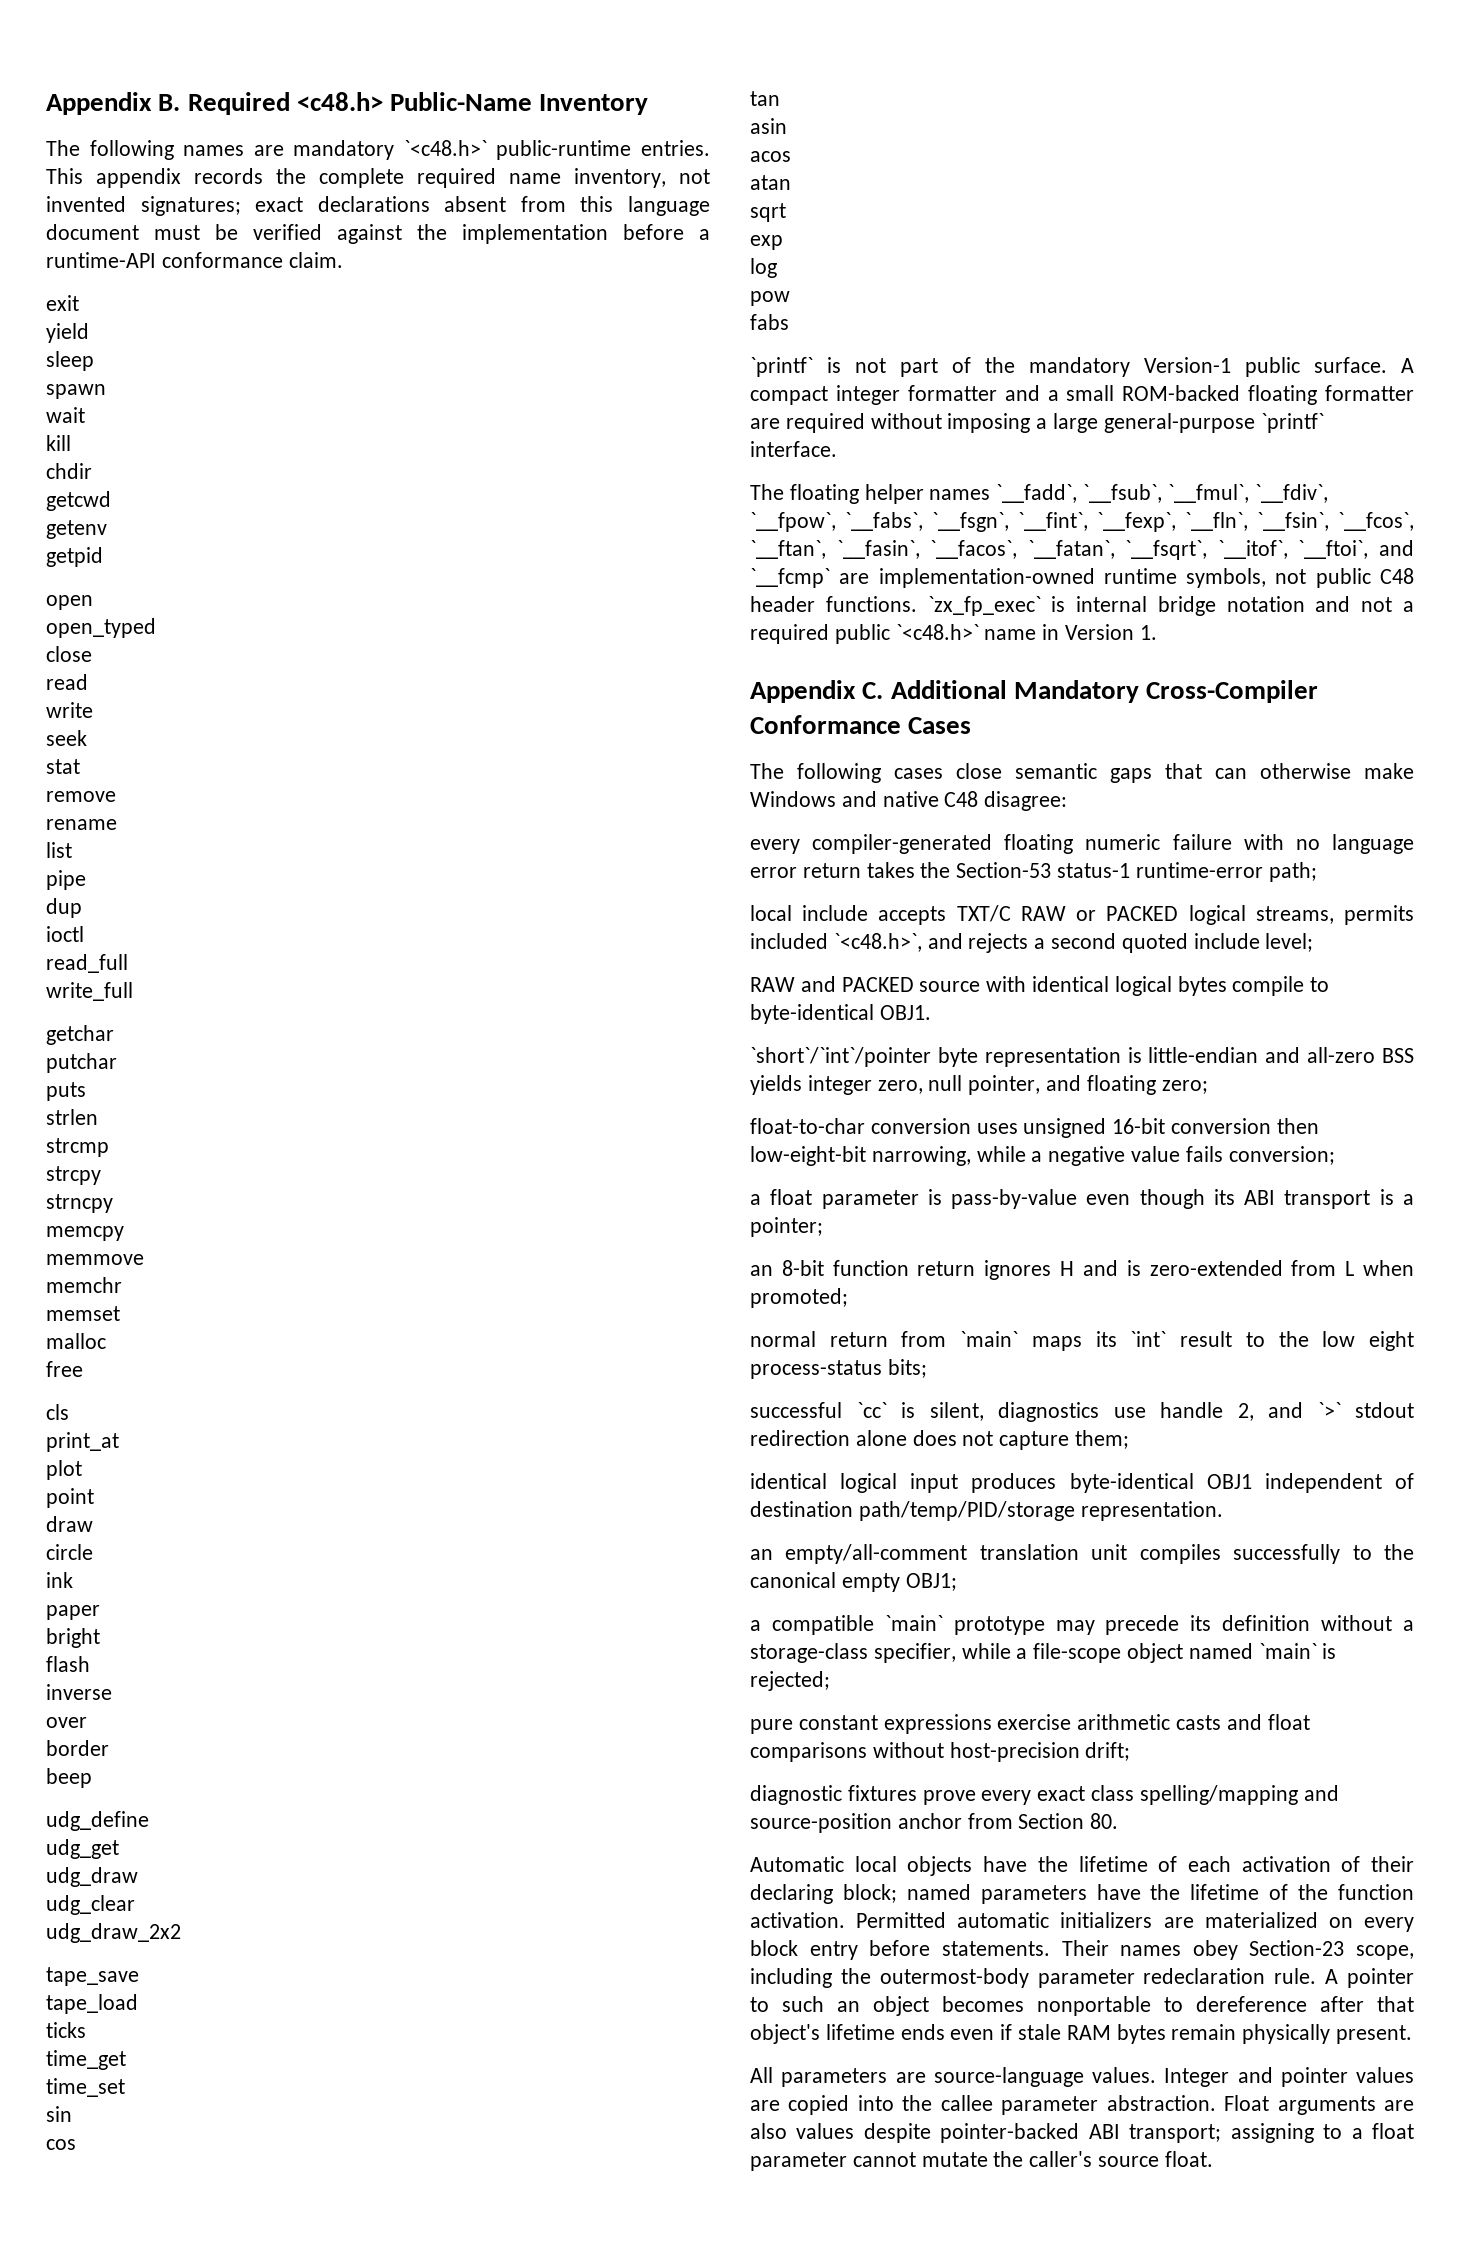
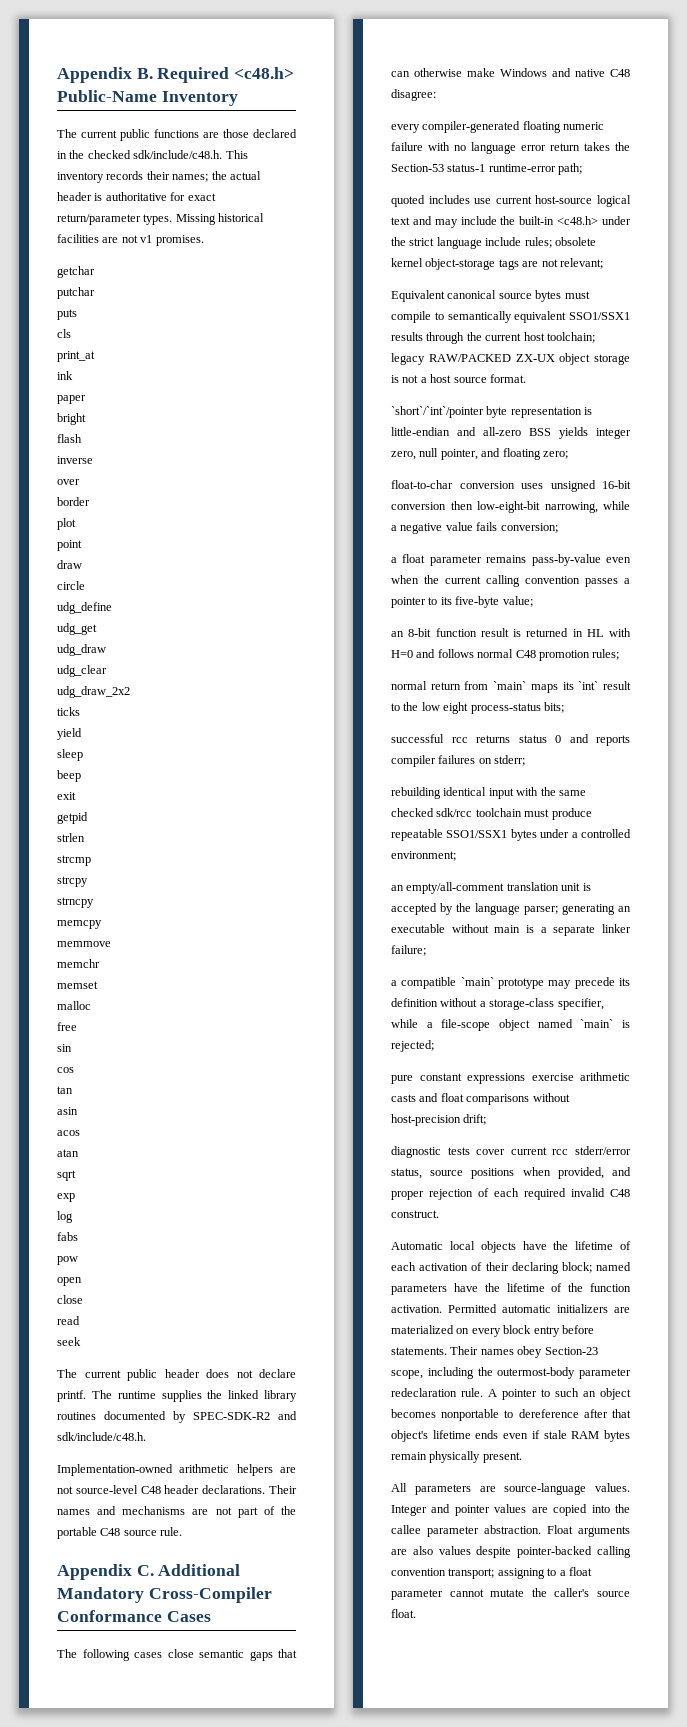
[89,140,710,160] [46,168,710,188] [46,196,710,216] [46,224,710,244] [46,252,343,268] [46,295,79,311] [46,323,89,343] [46,351,94,371] [46,384,106,399] [46,407,85,423] [46,435,71,451] [46,463,92,479] [46,491,111,511] [46,520,107,539] [46,547,103,567] [46,595,93,610] [46,618,156,638] [46,646,92,662] [46,674,88,690] [46,702,93,718] [46,730,87,746] [46,759,80,774] [46,791,116,802] [46,819,117,830] [46,842,72,858] [46,870,86,890] [46,898,82,918] [46,926,84,942] [46,954,128,973] [46,982,133,1001] [46,1025,114,1045] [46,1053,117,1073] [46,1082,86,1101] following names are mandatory `<c48.h>` public-runtime entries. This appendix records the complete required name inventory, not invented signatures; exact declarations absent from this language document must be verified against the implementation before a runtime-API conformance claim. // exit // yield // sleep // spawn // wait // kill // chdir // getcwd // getenv // getpid // open // open_typed // close // read // write // seek // stat // remove // rename // list // pipe // dup // ioctl // read_full // write_full // getchar // putchar // puts -> [81,129,297,141] [57,150,248,159] [57,171,261,183] [57,192,216,201] [57,213,265,225] [57,234,204,246] [57,266,95,278] [57,287,95,299] [57,309,77,320] [57,329,71,338] [57,351,95,362] [57,371,73,380] [57,395,86,404] [57,413,86,425] [57,434,82,443] [57,456,93,464] [57,479,80,485] [57,497,90,506] [57,518,76,530] [57,540,82,551] [57,560,82,569] [57,581,85,590] [57,602,112,614] [57,623,97,635] [57,644,106,656] [57,665,107,677] [57,686,130,698] [57,707,80,716] [57,728,82,740] [57,749,83,761] [57,770,81,782] [57,792,76,800] [57,812,88,824] current public functions are those declared in the checked sdk/include/c48.h. This inventory records their names; the actual header is authoritative for exact return/parameter types. Missing historical facilities are not v1 promises. // getchar // putchar // puts // cls // print_at // ink // paper // bright // flash // inverse // over // border // plot // point // draw // circle // udg_define // udg_get // udg_draw // udg_clear // udg_draw_2x2 // ticks // yield // sleep // beep // exit // getpid
[46,1404,69,1420] [46,1432,119,1452] [46,1460,82,1480] [46,1488,94,1508] [46,1516,93,1532] [46,1544,93,1560] [46,1572,73,1588] [46,1605,100,1620] [46,1628,100,1648] [46,1656,90,1672] [46,1684,112,1700] [46,1717,87,1728] [46,1740,109,1756] [46,1768,92,1788] [46,1811,149,1831] [46,1839,119,1859] [46,1867,138,1887] [46,1895,135,1915] [46,1923,181,1943] [46,1967,139,1986] [46,1994,138,2014] [46,2022,86,2038] [46,2050,126,2070] [46,2078,125,2097] // cls // print_at // plot // point // draw // circle // ink // paper // bright // flash // inverse // over // border // beep // udg_define // udg_get // udg_draw // udg_clear // udg_draw_2x2 // tape_save // tape_load // ticks // time_get // time_set -> (77, 1026) none
(777, 268) none -> [57,1232,78,1241] // fabs
[750,314,789,330] [750,357,1414,377] [750,385,1414,405] [750,413,1324,433] [750,441,837,457] [750,484,1328,504] [750,512,1414,532] [750,540,1414,560] [750,568,1414,588] [750,596,1414,616] [750,624,1157,644] fabs // `printf` is not part of the mandatory Version-1 public surface. A compact integer formatter and a small ROM-backed floating formatter are required without imposing a large general-purpose `printf` interface. // The floating helper names `__fadd`, `__fsub`, `__fmul`, `__fdiv`, `__fpow`, `__fabs`, `__fsgn`, `__fint`, `__fexp`, `__fln`, `__fsin`, `__fcos`, `__ftan`, `__fasin`, `__facos`, `__fatan`, `__fsqrt`, `__itof`, `__ftoi`, and `__fcmp` are implementation-owned runtime symbols, not public C48 header functions. `zx_fp_exec` is internal bridge notation and not a required public `<c48.h>` name in Version 1. -> [57,1277,82,1286] [57,1295,83,1304] [57,1316,80,1325] [57,1337,81,1346] [57,1369,296,1381] [57,1390,297,1402] [57,1411,297,1423] [57,1432,146,1441] [57,1464,296,1476] [57,1485,297,1494] [57,1506,296,1518] [57,1527,183,1539] open // close // read // seek // The current public header does not declare printf. The runtime supplies the linked library routines documented by SPEC-SDK-R2 and sdk/include/c48.h. // Implementation-owned arithmetic helpers are not source-level C48 header declarations. Their names and mechanisms are not part of the portable C48 source rule.
[750,905,1414,925] [750,933,1314,953] [750,976,1330,996] [750,1004,931,1024] local include accepts TXT/C RAW or PACKED logical streams, permits included `<c48.h>`, and rejects a second quoted include level; // RAW and PACKED source with identical logical bytes compile to byte-identical OBJ1. -> [391,195,631,207] [391,216,631,228] [391,237,596,249] [391,258,603,270] [391,290,590,302] [391,311,630,323] [391,332,595,344] [391,353,630,365] [391,374,526,383] quoted includes use current host-source logical text and may include the built-in <c48.h> under the strict language include rules; obsolete kernel object-storage tags are not relevant; // Equivalent canonical source bytes must compile to semantically equivalent SSO1/SSX1 results through the current host toolchain; legacy RAW/PACKED ZX-UX object storage is not a host source format.
[927,1189,942,1205] is -> [486,555,527,563] remains
[1139,1189,1414,1209] [750,1217,823,1237] [750,1260,1414,1280] [750,1288,848,1308] though its ABI transport is a pointer; // an 8-bit function return ignores H and is zero-extended from L when promoted; -> [391,575,630,587] [391,596,533,608] [391,628,631,637] [391,649,620,661] when the current calling convention passes a pointer to its five-byte value; // an 8-bit function result is returned in HL with H=0 and follows normal C48 promotion rules;
[856,1402,1414,1422] [750,1430,1130,1450] [750,1473,1414,1493] [750,1501,1223,1521] [750,1544,1414,1564] [750,1572,957,1592] `cc` is silent, diagnostics use handle 2, and `>` stdout redirection alone does not capture them; // identical logical input produces byte-identical OBJ1 independent of destination path/temp/PID/storage representation. // an empty/all-comment translation unit compiles successfully to the canonical empty OBJ1; -> [451,734,630,746] [391,755,526,767] [391,787,586,799] [391,808,592,820] [391,829,631,841] [391,851,456,861] [391,882,591,894] [391,903,631,915] [391,924,631,936] [391,945,426,956] rcc returns status 0 and reports compiler failures on stderr; // rebuilding identical input with the same checked sdk/rcc toolchain must produce repeatable SSO1/SSX1 bytes under a controlled environment; // an empty/all-comment translation unit is accepted by the language parser; generating an executable without main is a separate linker failure;
[847,1785,1339,1805] [750,1813,1119,1833] fixtures prove every exact class spelling/mapping and source-position anchor from Section 80. -> [447,1146,631,1155] [391,1167,631,1179] [391,1188,630,1200] [391,1210,439,1218] tests cover current rcc stderr/error status, source positions when provided, and proper rejection of each required invalid C48 construct.
[1088,2124,1120,2139] ABI -> [597,1546,631,1558] [391,1568,446,1576] calling convention

